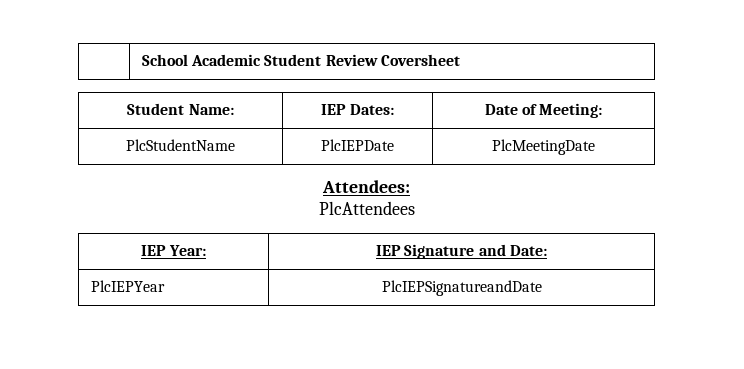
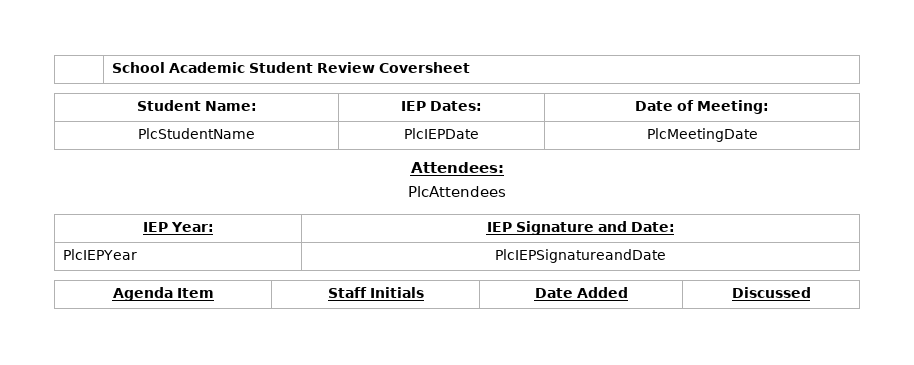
(542, 288) none -> [112,287,214,301] [327,287,424,298] [534,287,628,298] [731,287,811,298] // Agenda Item | Staff Initials | Date Added | Discussed

